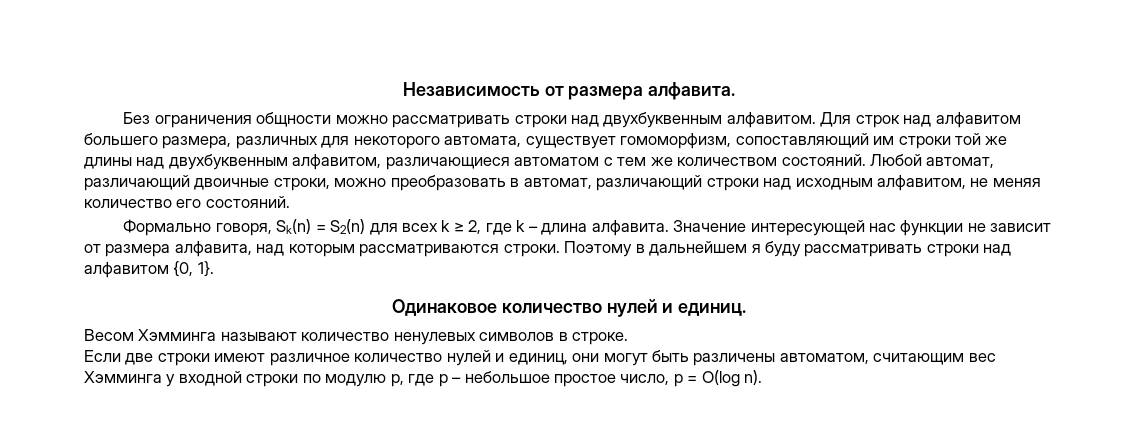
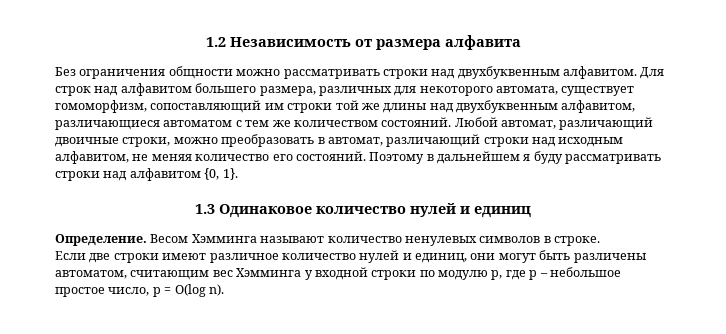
(402, 89) none -> [205,37,226,47] 1.2
[648,82,736,100] алфавита. -> [444,35,521,50] алфавита
[123,219,1052,236] [84,241,560,257] // Формально говоря, Sk(n) = S2(n) для всех k ≥ 2, где k – длина алфавита. Значение интересующей нас функции не зависит от размера алфавита, над которым рассматриваются строки. -> (366, 156) none
(214, 269) none -> [195,204,215,214] 1.3
[678,303,747,316] единиц. // -> [474,206,531,218] [55,234,147,246] единиц // Определение.

